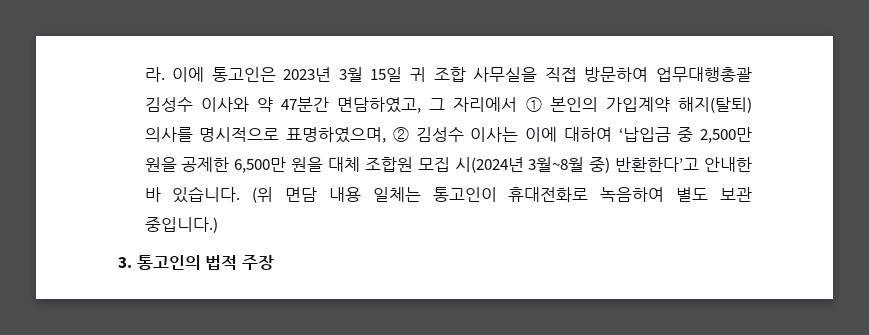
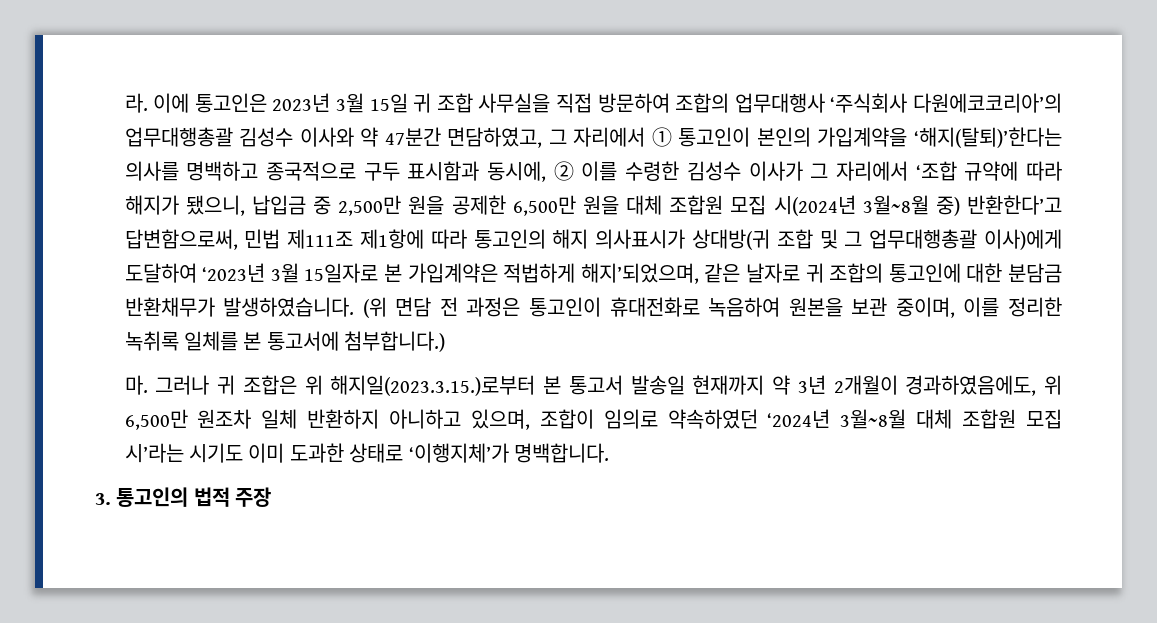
(649, 74) none -> [675,93,1063,113] 조합의 업무대행사 ‘주식회사 다원에코코리아’의
[549,97,753,113] [144,127,671,143] 본인의 가입계약 해지(탈퇴) 의사를 명시적으로 표명하였으며, ② 김성수 이사는 이에 대하여 ‘납입금 -> [678,127,1062,148] [124,161,1062,182] [124,195,306,216] 통고인이 본인의 가입계약을 ‘해지(탈퇴)’한다는 의사를 명백하고 종국적으로 구두 표시함과 동시에, ② 이를 수령한 김성수 이사가 그 자리에서 ‘조합 규약에 따라 해지가 됐으니, 납입금
[703,157,752,172] [144,186,753,203] [144,217,218,233] 안내한 바 있습니다. (위 면담 내용 일체는 통고인이 휴대전화로 녹음하여 별도 보관 중입니다.) -> [124,229,1063,250] [124,263,1063,284] [124,297,1062,318] [124,331,446,352] [124,375,1062,396] [124,409,1062,430] [124,443,609,463] 답변함으로써, 민법 제111조 제1항에 따라 통고인의 해지 의사표시가 상대방(귀 조합 및 그 업무대행총괄 이사)에게 도달하여 ‘2023년 3월 15일자로 본 가입계약은 적법하게 해지’되었으며, 같은 날자로 귀 조합의 통고인에 대한 분담금 반환채무가 발생하였습니다. (위 면담 전 과정은 통고인이 휴대전화로 녹음하여 원본을 보관 중이며, 이를 정리한 녹취록 일체를 본 통고서에 첨부합니다.) // 마. 그러나 귀 조합은 위 해지일(2023.3.15.)로부터 본 통고서 발송일 현재까지 약 3년 2개월이 경과하였음에도, 위 6,500만 원조차 일체 반환하지 아니하고 있으며, 조합이 임의로 약속하였던 ‘2024년 3월~8월 대체 조합원 모집 시’라는 시기도 이미 도과한 상태로 ‘이행지체’가 명백합니다.

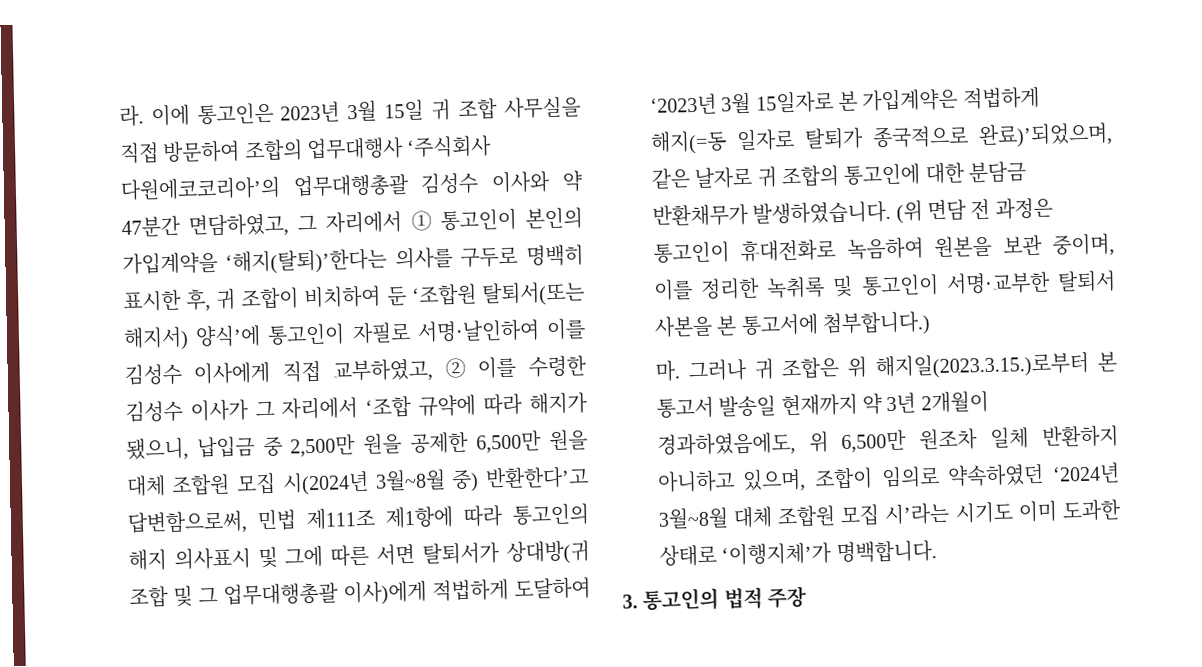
[186,161,547,182] 명백하고 종국적으로 구두 표시함과 동시에, -> [460,244,584,268] [122,281,585,312] [122,318,586,351] [123,358,434,386] 구두로 명백히 표시한 후, 귀 조합이 비치하여 둔 ‘조합원 탈퇴서(또는 해지서) 양식’에 통고인이 자필로 서명·날인하여 이를 김성수 이사에게 직접 교부하였고,
[595,229,686,249] 의사표시가 -> [173,542,501,570] 의사표시 및 그에 따른 서면 탈퇴서가
(1063, 239) none -> [431,578,509,602] 적법하게
[580,263,699,284] 해지’되었으며, -> [649,122,1113,155] 해지(=동 일자로 탈퇴가 종국적으로 완료)’되었으며,
[183,331,238,351] 일체를 -> [832,270,1116,298] [653,315,713,338] 및 통고인이 서명·교부한 탈퇴서 사본을

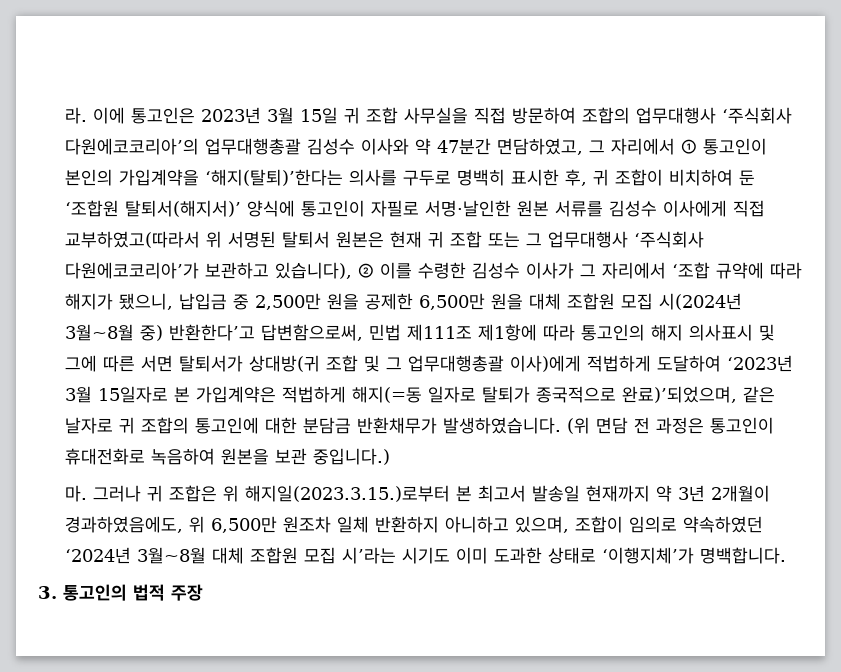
[481,281,585,307] [122,318,586,351] [123,358,434,386] 탈퇴서(또는 해지서) 양식’에 통고인이 자필로 서명·날인하여 이를 김성수 이사에게 직접 교부하였고, -> [125,200,766,217] [65,231,705,248] [65,262,353,279] 탈퇴서(해지서)’ 양식에 통고인이 자필로 서명·날인한 원본 서류를 김성수 이사에게 직접 교부하였고(따라서 위 서명된 탈퇴서 원본은 현재 귀 조합 또는 그 업무대행사 ‘주식회사 다원에코코리아’가 보관하고 있습니다),
[1052,233,1115,257] [652,270,1116,301] [653,311,931,338] 중이며, 이를 정리한 녹취록 및 통고인이 서명·교부한 탈퇴서 사본을 본 통고서에 첨부합니다.) -> [313,448,391,465] 중입니다.)
[655,396,714,419] 통고서 -> [478,485,527,502] 최고서

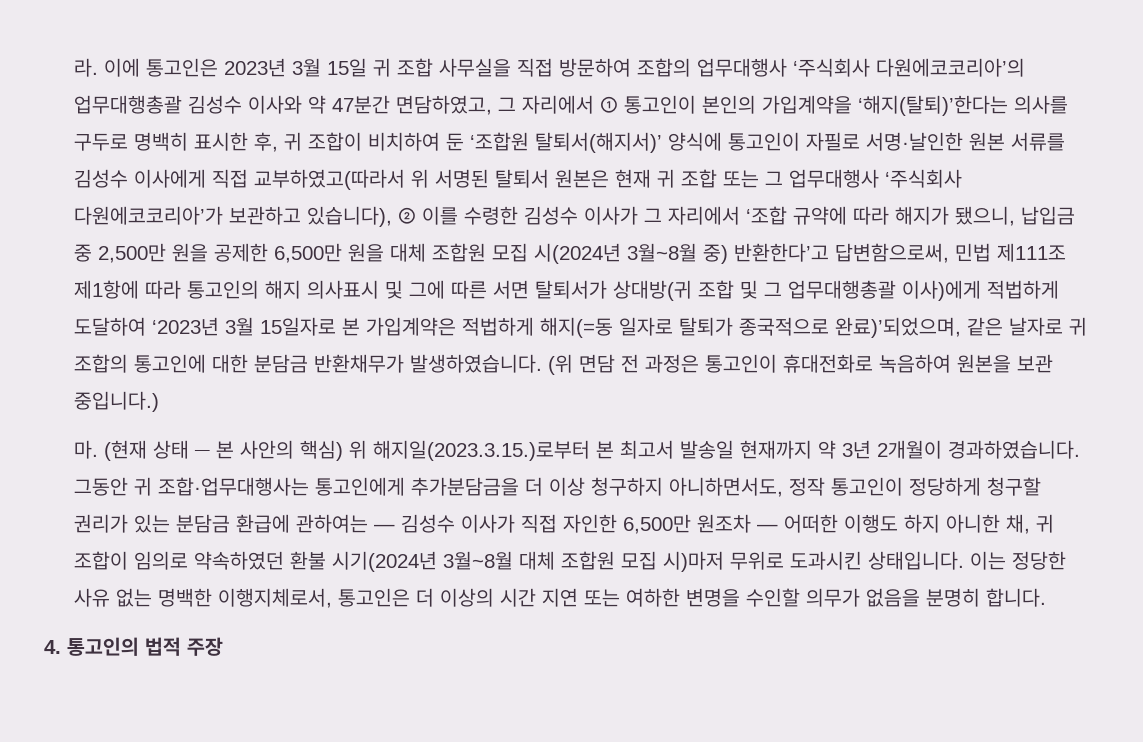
[93,485,218,502] 그러나 귀 조합은 -> [104,440,344,461] (현재 상태 ─ 본 사안의 핵심)
[65,516,570,533] 경과하였음에도, 위 6,500만 원조차 일체 반환하지 아니하고 있으며, -> [948,440,1081,459] [74,477,1042,497] [74,514,1055,534] 경과하였습니다. 그동안 귀 조합·업무대행사는 통고인에게 추가분담금을 더 이상 청구하지 아니하면서도, 정작 통고인이 정당하게 청구할 권리가 있는 분담금 환급에 관하여는 — 김성수 이사가 직접 자인한 6,500만 원조차 — 어떠한 이행도 하지 아니한 채, 귀
[65,547,132,564] ‘2024년 -> [290,551,438,572] 환불 시기(2024년
[342,547,787,564] [38,586,57,599] 시’라는 시기도 이미 도과한 상태로 ‘이행지체’가 명백합니다. // 3. -> [663,551,1067,572] [74,588,1047,608] [44,640,61,654] 시)마저 무위로 도과시킨 상태입니다. 이는 정당한 사유 없는 명백한 이행지체로서, 통고인은 더 이상의 시간 지연 또는 여하한 변명을 수인할 의무가 없음을 분명히 합니다. // 4.

